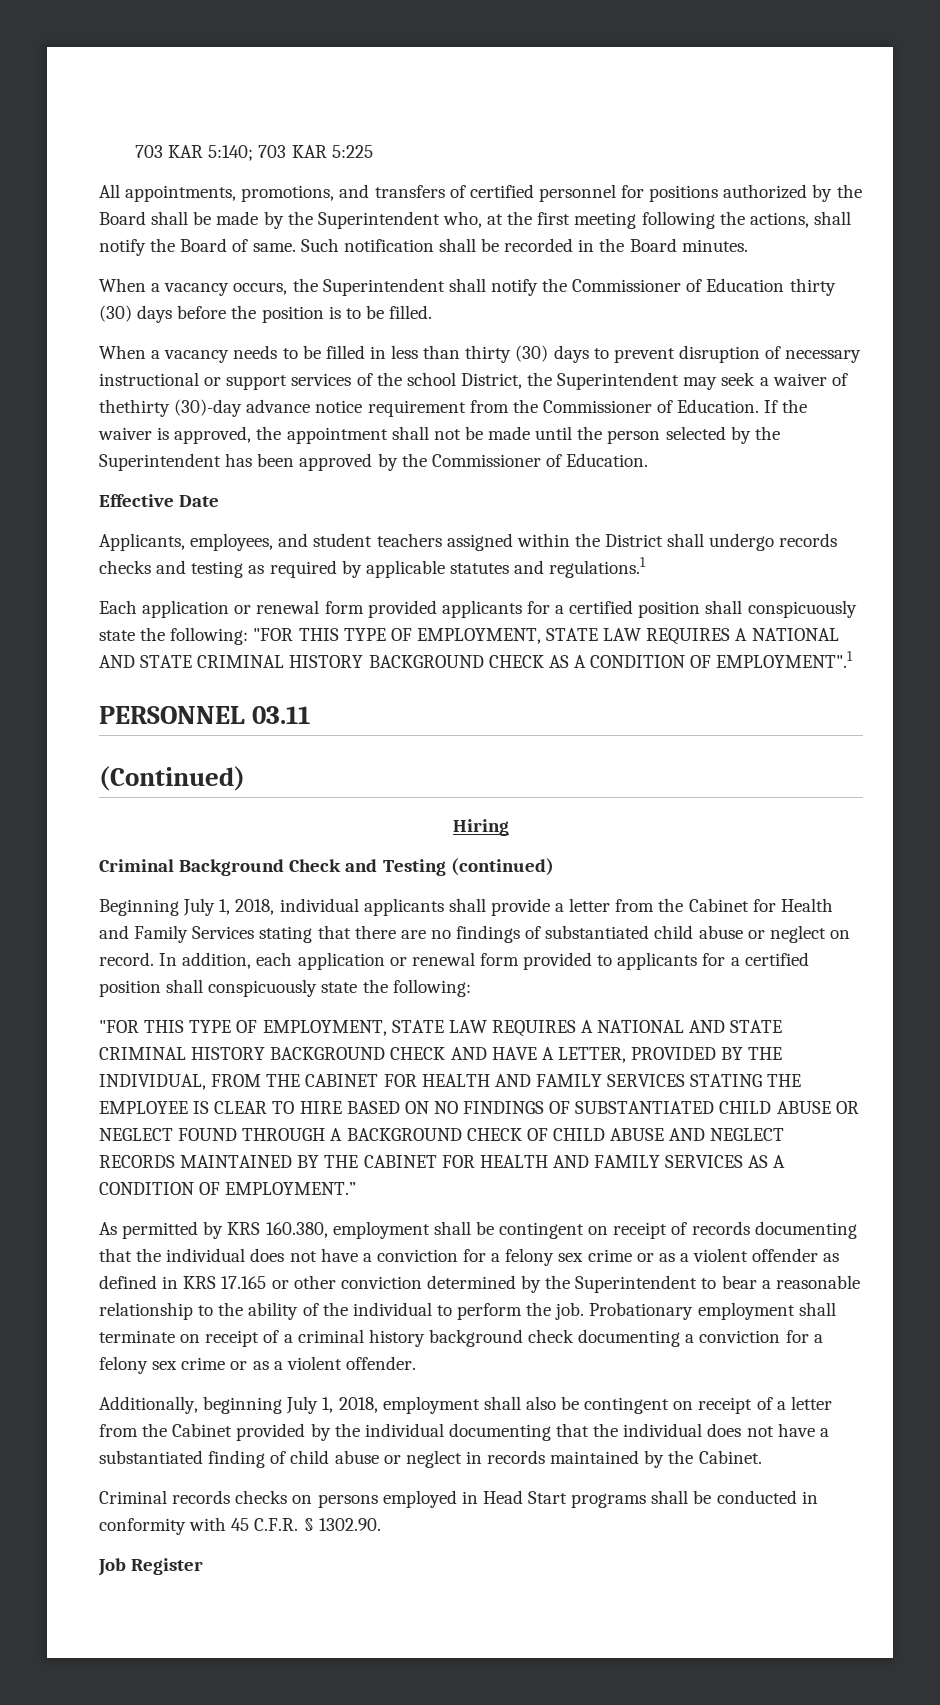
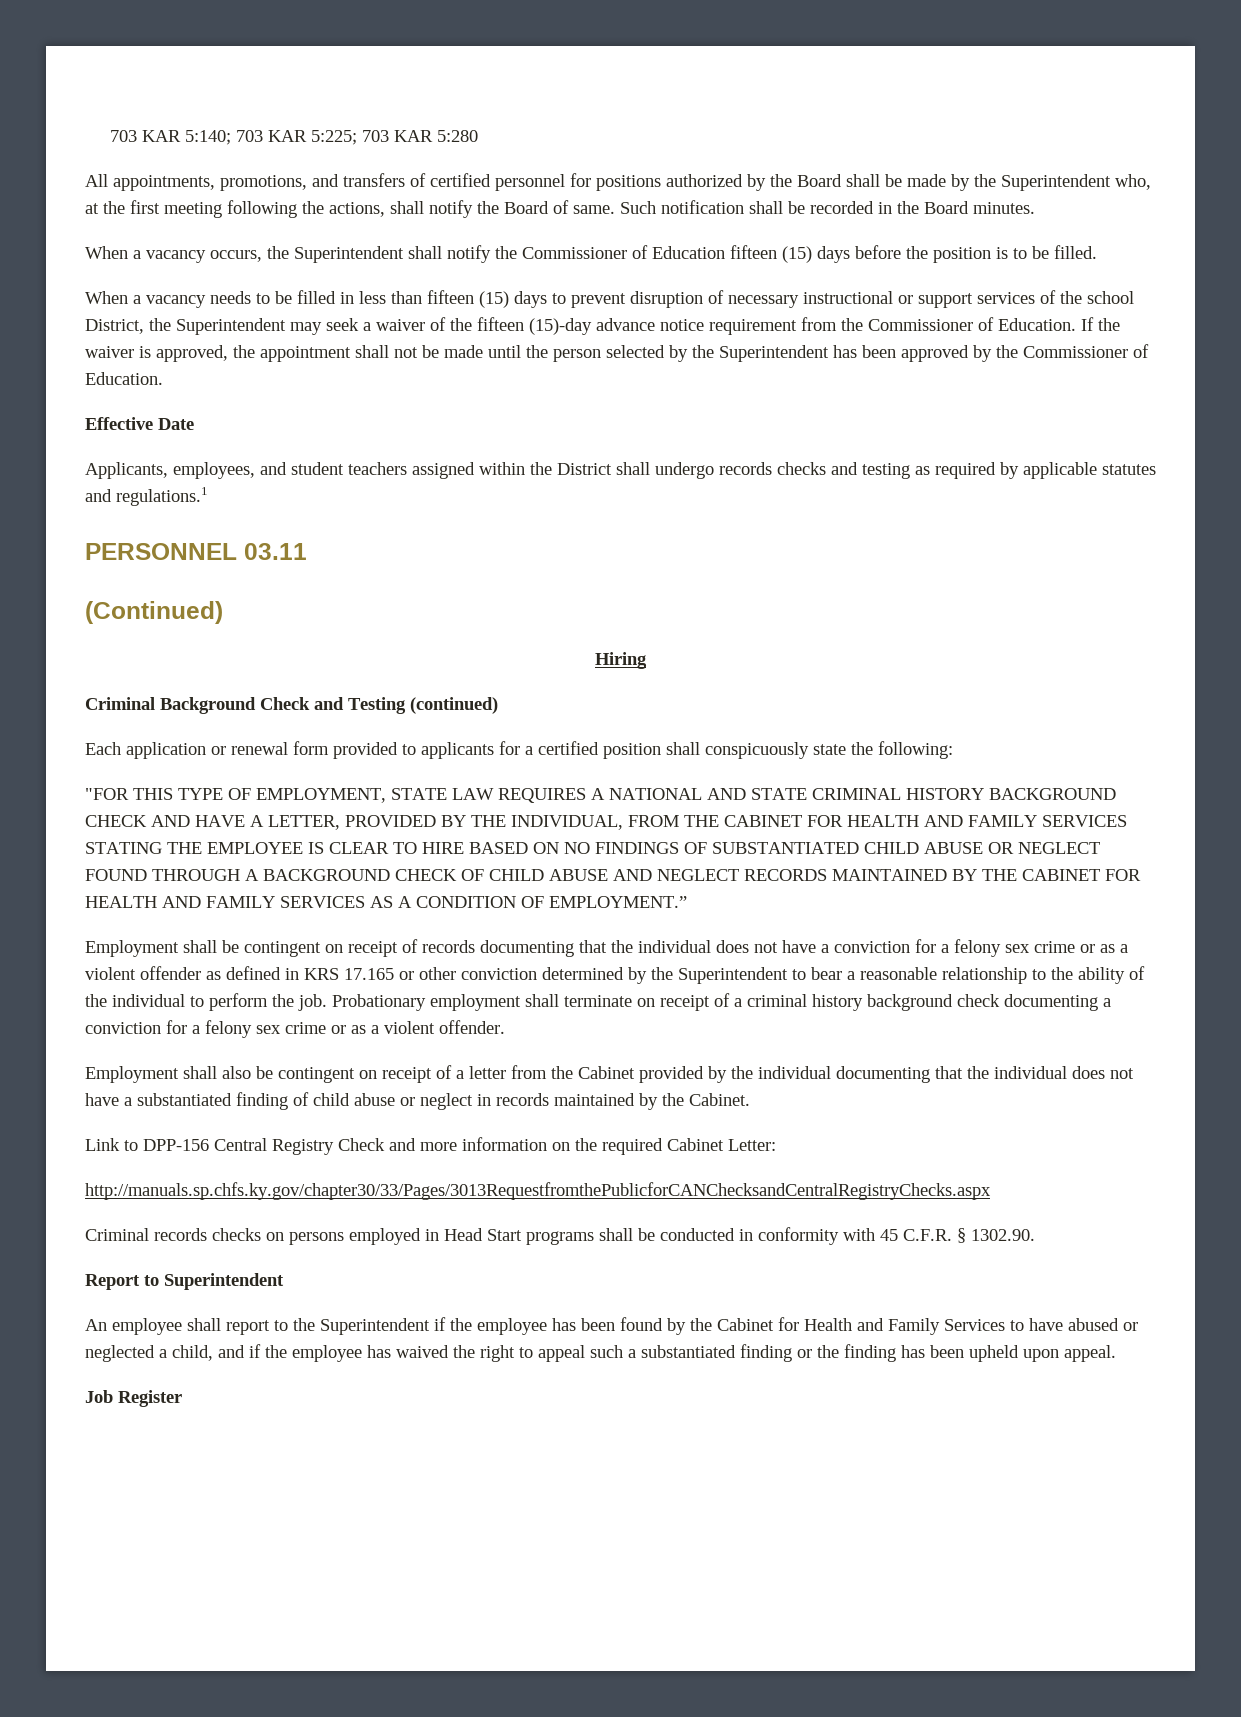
[331,145,373,158] 5:225 -> [310,130,478,145] 5:225; 703 KAR 5:280
[789,278,836,296] [99,305,132,322] thirty (30) -> [730,245,812,263] fifteen (15)
[465,345,549,363] thirty (30) -> [427,290,509,308] fifteen (15)
[99,399,243,417] thethirty (30)-day -> [450,317,592,335] the fifteen (15)-day
[99,600,857,618] [99,627,839,645] [99,651,854,668] // Each application or renewal form provided applicants for a certified position shall conspicuously state the following: "FOR THIS TYPE OF EMPLOYMENT, STATE LAW REQUIRES A NATIONAL AND STATE CRIMINAL HISTORY BACKGROUND CHECK AS A CONDITION OF EMPLOYMENT".1 -> (208, 496) none
[99,898,833,916] [99,925,850,943] [99,952,293,969] Beginning July 1, 2018, individual applicants shall provide a letter from the Cabinet for Health and Family Services stating that there are no findings of substantiated child abuse or neglect on record. In addition, each -> [85,742,121,755] Each
[99,1221,430,1239] As permitted by KRS 160.380, employment -> [85,940,179,957] Employment
[99,1396,480,1414] Additionally, beginning July 1, 2018, employment -> [85,1066,179,1083] Employment
(762, 1457) none -> [85,1137,776,1155] [85,1182,991,1200] // Link to DPP-156 Central Registry Check and more information on the required Cabinet Letter: // http://manuals.sp.chfs.ky.gov/chapter30/33/Pages/3013RequestfromthePublicforCANChecksandCentralRegistryChecks.aspx
(381, 1524) none -> [85,1273,284,1290] [85,1317,1138,1335] [85,1344,1116,1362] // Report to Superintendent // An employee shall report to the Superintendent if the employee has been found by the Cabinet for Health and Family Services to have abused or neglected a child, and if the employee has waived the right to appeal such a substantiated finding or the finding has been upheld upon appeal.

